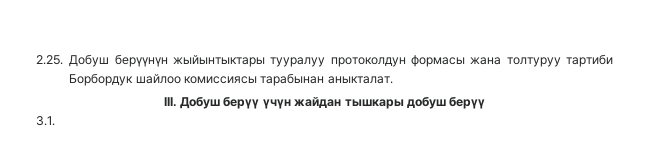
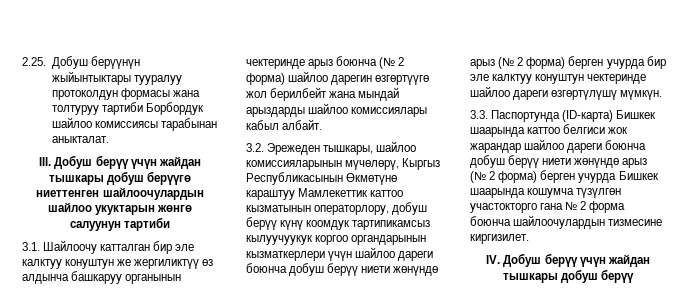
[449,96,486,109] [36,116,55,126] берүү // 3.1. -> [147,171,192,185] [36,187,204,200] [47,202,193,215] [69,217,171,231] [22,240,195,254] [22,259,214,269] [22,271,182,284] [246,56,405,69] [246,71,430,85] [246,87,400,101] [246,103,428,117] [246,119,323,130] [246,141,417,155] [246,158,441,170] [246,172,398,185] [246,188,404,200] [246,202,428,215] [246,217,431,230] [246,235,427,245] [246,247,434,261] [246,263,439,276] [470,56,666,69] [470,74,647,84] [470,86,663,100] [470,110,657,122] [470,124,629,137] [470,139,647,153] [470,155,648,168] [470,170,659,183] [470,188,622,198] [470,201,626,213] [470,215,663,229] [470,234,529,244] [486,253,650,267] [502,269,635,283] берүүгө ниеттенген шайлоочулардын шайлоо укуктарын жөнгө салуунун тартиби // 3.1. Шайлоочу катталган бир эле калктуу конуштун же жергиликтүү өз алдынча башкаруу органынын чектеринде арыз боюнча (№ 2 форма) шайлоо дарегин өзгөртүүгө жол берилбейт жана мындай арыздарды шайлоо комиссиялары кабыл албайт. // 3.2. Эрежеден тышкары, шайлоо комиссияларынын мүчөлөрү, Кыргыз Республикасынын Өкмөтүнө караштуу Мамлекеттик каттоо кызматынын операторлору, добуш берүү күнү коомдук тартипикамсыз кылуучуукук коргоо органдарынын кызматкерлери үчүн шайлоо дареги боюнча добуш берүү ниети жөнүндө арыз (№ 2 форма) берген учурда бир эле калктуу конуштун чектеринде шайлоо дареги өзгөртүлүшү мүмкүн. // 3.3. Паспортунда (ID-карта) Бишкек шаарында каттоо белгиси жок жарандар шайлоо дареги боюнча добуш берүү ниети жөнүндө арыз (№ 2 форма) берген учурда Бишкек шаарында кошумча түзүлгөн участокторго гана № 2 форма боюнча шайлоочулардын тизмесине киргизилет. // IV. Добуш берүү үчүн жайдан тышкары добуш берүү

